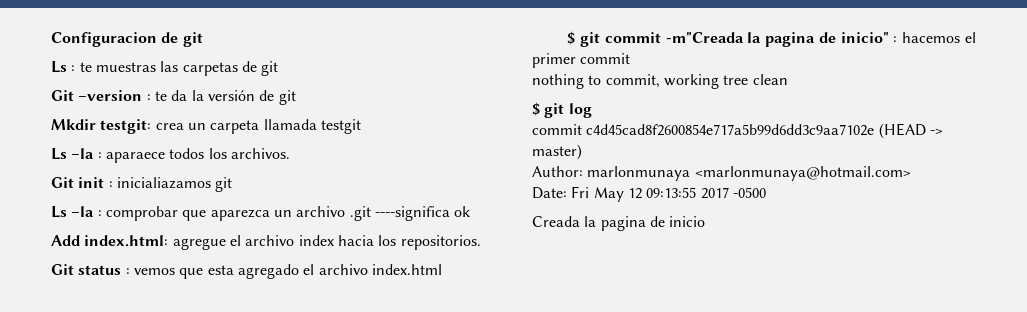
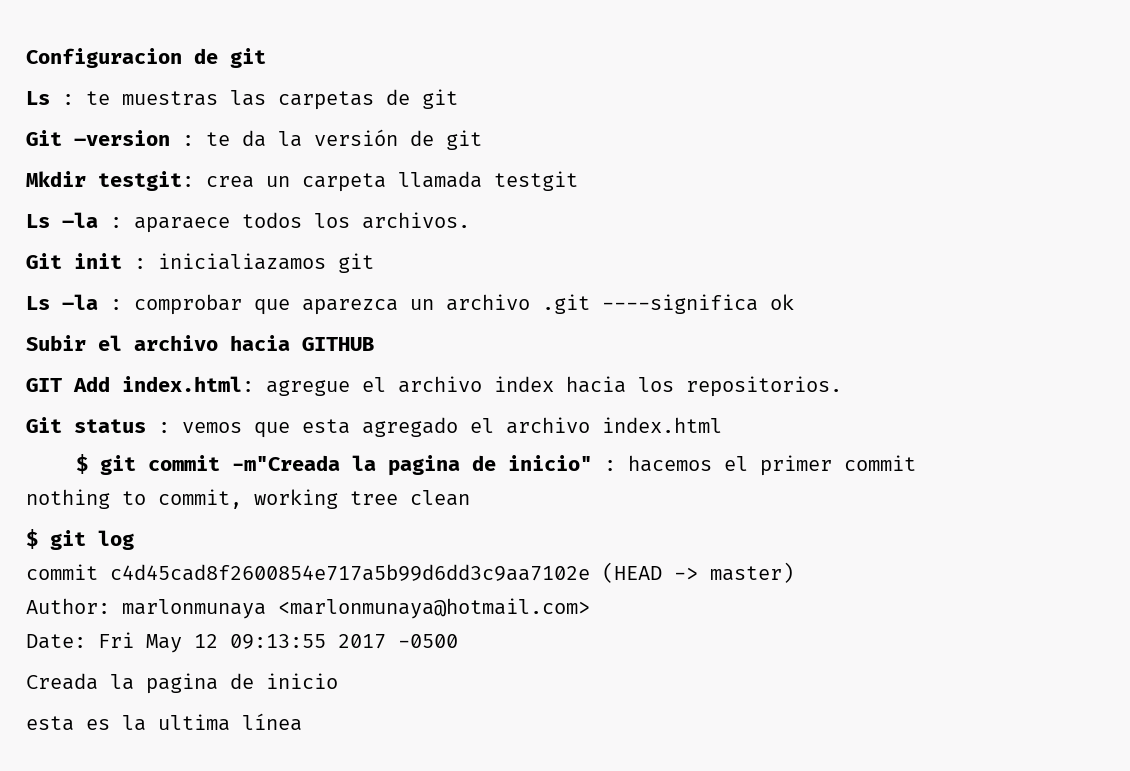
(471, 211) none -> [26,335,374,351] [26,378,62,392] Subir el archivo hacia GITHUB // GIT
(706, 221) none -> [26,713,302,731] // esta es la ultima línea

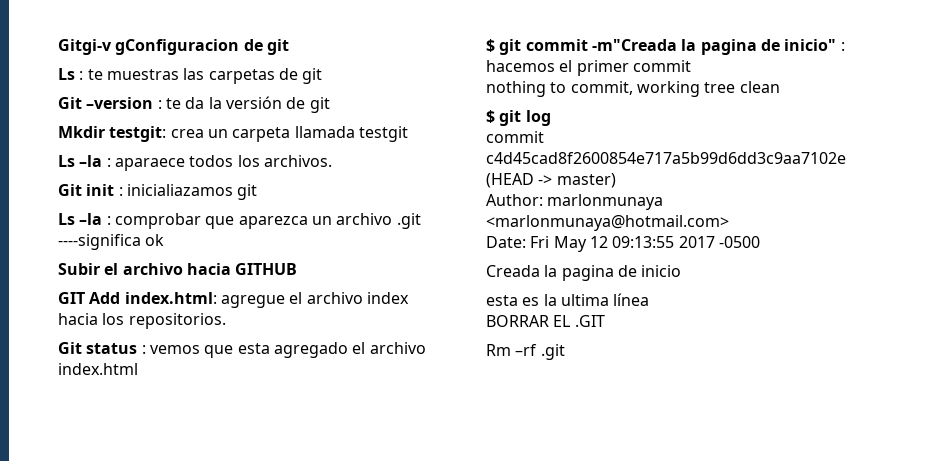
[26,48,182,68] Configuracion -> [58,39,240,55] Gitgi-v gConfiguracion
(302, 722) none -> [486,315,605,327] [486,344,565,360] // BORRAR EL .GIT // Rm –rf .git

